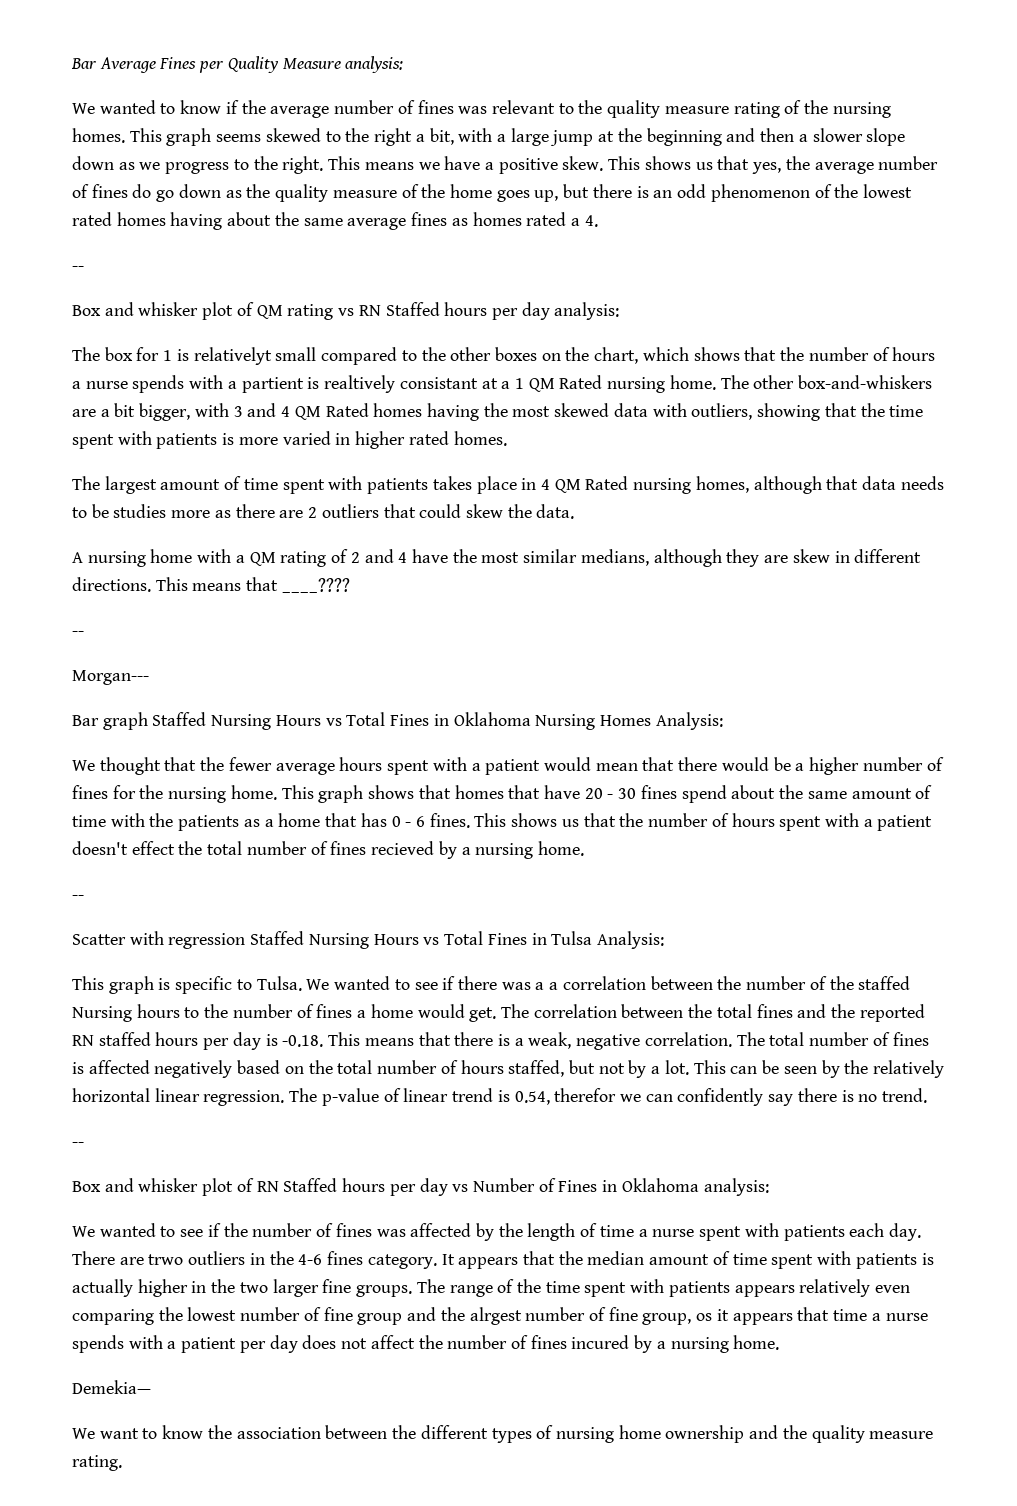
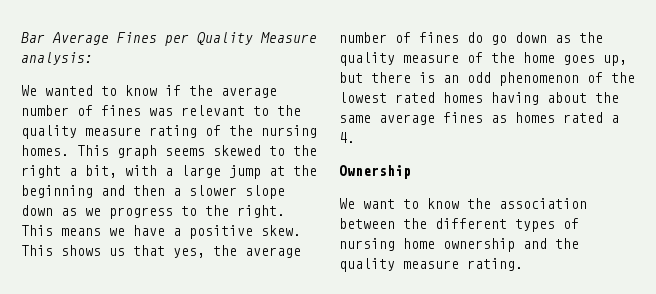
[72,266,84,271] [72,302,620,320] [72,347,936,365] [72,375,933,393] [72,403,924,421] [72,431,507,449] [72,476,944,494] [72,504,575,519] [72,549,922,567] [72,577,350,593] [72,631,84,636] [72,670,149,685] [72,712,723,730] [72,757,944,775] [72,785,933,803] [72,813,933,831] [72,841,584,859] [72,895,84,900] [72,931,664,949] [72,976,911,994] [72,1004,925,1022] [72,1032,929,1050] [72,1060,944,1078] [72,1088,928,1106] [72,1142,84,1147] [72,1178,769,1196] [72,1223,921,1241] [72,1251,934,1269] [72,1279,911,1297] [72,1307,928,1325] [72,1335,780,1353] [72,1380,151,1394] -- // Box and whisker plot of QM rating vs RN Staffed hours per day analysis: // The box for 1 is relativelyt small compared to the other boxes on the chart, which shows that the number of hours a nurse spends with a partient is realtively consistant at a 1 QM Rated nursing home. The other box-and-whiskers are a bit bigger, with 3 and 4 QM Rated homes having the most skewed data with outliers, showing that the time spent with patients is more varied in higher rated homes. // The largest amount of time spent with patients takes place in 4 QM Rated nursing homes, although that data needs to be studies more as there are 2 outliers that could skew the data. // A nursing home with a QM rating of 2 and 4 have the most similar medians, although they are skew in different directions. This means that ____???? // -- // Morgan--- // Bar graph Staffed Nursing Hours vs Total Fines in Oklahoma Nursing Homes Analysis: // We thought that the fewer average hours spent with a patient would mean that there would be a higher number of fines for the nursing home. This graph shows that homes that have 20 - 30 fines spend about the same amount of time with the patients as a home that has 0 - 6 fines. This shows us that the number of hours spent with a patient doesn't effect the total number of fines recieved by a nursing home. // -- // Scatter with regression Staffed Nursing Hours vs Total Fines in Tulsa Analysis: // This graph is specific to Tulsa. We wanted to see if there was a a correlation between the number of the staffed Nursing hours to the number of fines a home would get. The correlation between the total fines and the reported RN staffed hours per day is -0.18. This means that there is a weak, negative correlation. The total number of fines is affected negatively based on the total number of hours staffed, but not by a lot. This can be seen by the relatively horizontal linear regression. The p-value of linear trend is 0.54, therefor we can confidently say there is no trend. // -- // Box and whisker plot of RN Staffed hours per day vs Number of Fines in Oklahoma analysis: // We wanted to see if the number of fines was affected by the length of time a nurse spent with patients each day. There are trwo outliers in the 4-6 fines category. It appears that the median amount of time spent with patients is actually higher in the two larger fine groups. The range of the time spent with patients appears relatively even comparing the lowest number of fine group and the alrgest number of fine group, os it appears that time a nurse spends with a patient per day does not affect the number of fines incured by a nursing home. // Demekia— -> [339,165,411,179] Ownership

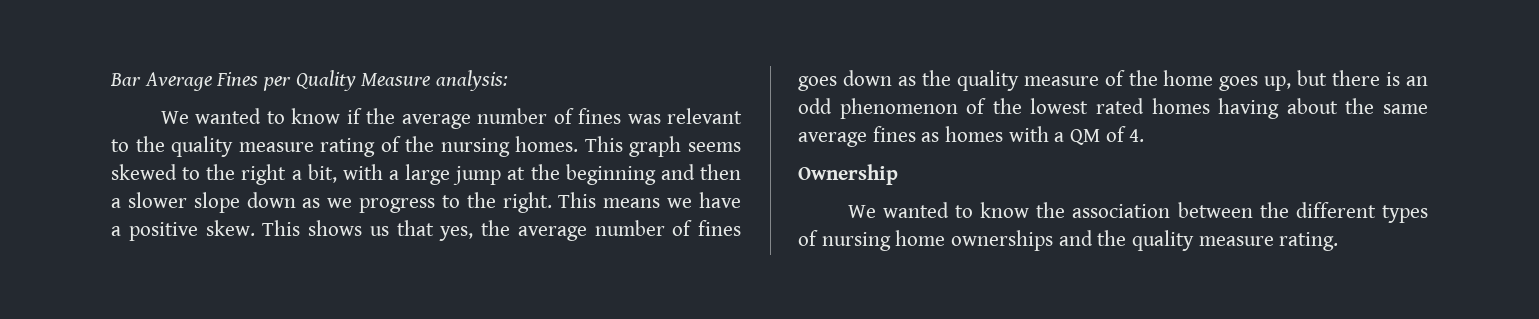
[467,32,507,45] do go -> [798,76,837,91] goes
[563,112,619,123] rated a -> [1008,126,1126,145] with a QM of
[363,199,395,209] want -> [882,202,949,218] wanted
[443,238,515,252] ownership -> [951,230,1054,251] ownerships

